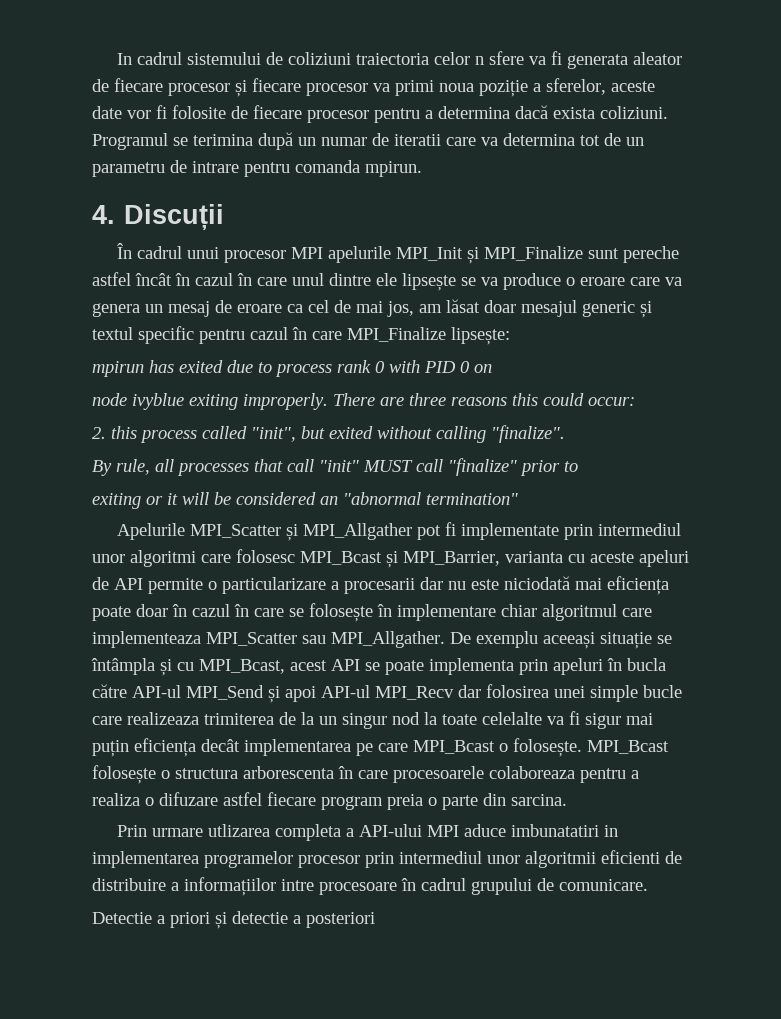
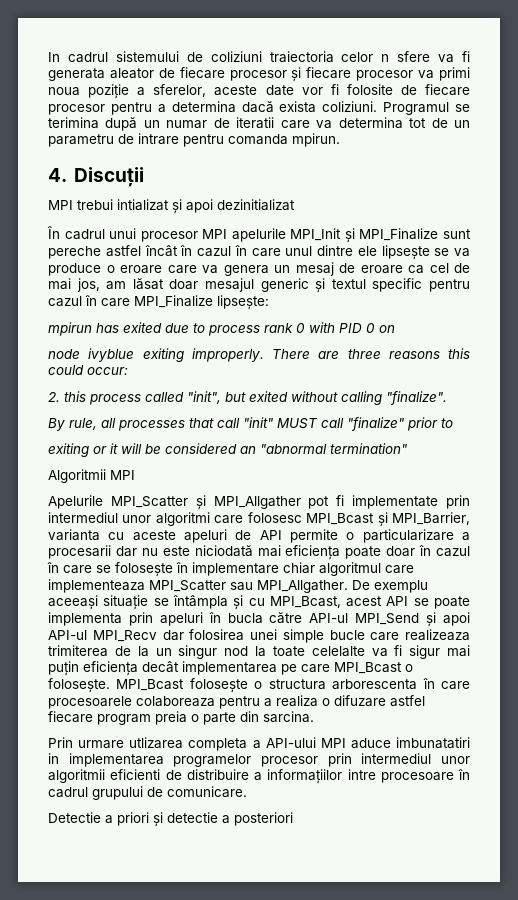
(225, 217) none -> [48,199,295,214] // MPI trebui intializat și apoi dezinitializat
(518, 499) none -> [48,469,135,483] // Algoritmii MPI

